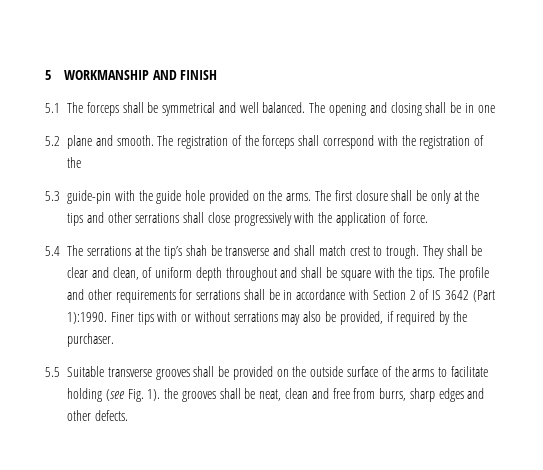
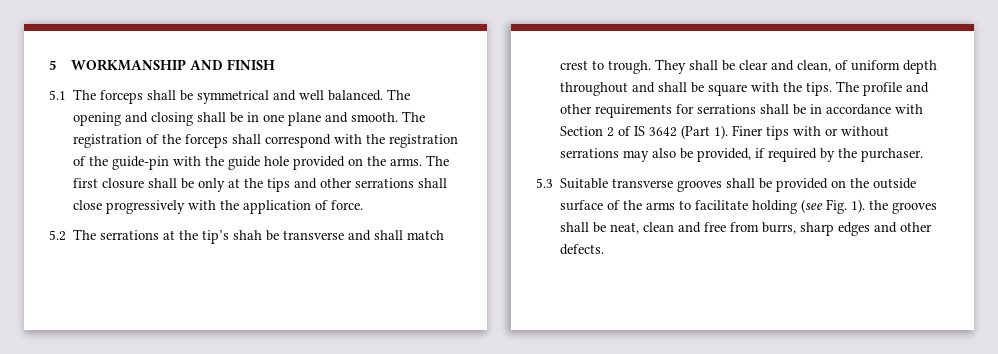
[45,136,60,146] // 5.2 -> (285, 118) none
[45,191,60,201] // 5.3 -> (109, 161) none
[45,246,60,256] 5.4 -> [49,230,66,241] 5.2
[67,312,107,324] 1):1990. -> [714,125,729,139] 1).
[45,367,60,377] 5.5 -> [536,178,553,188] 5.3

